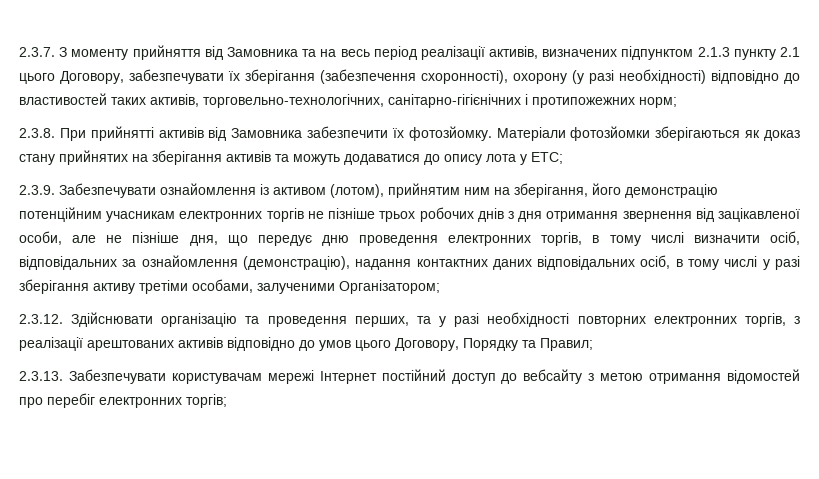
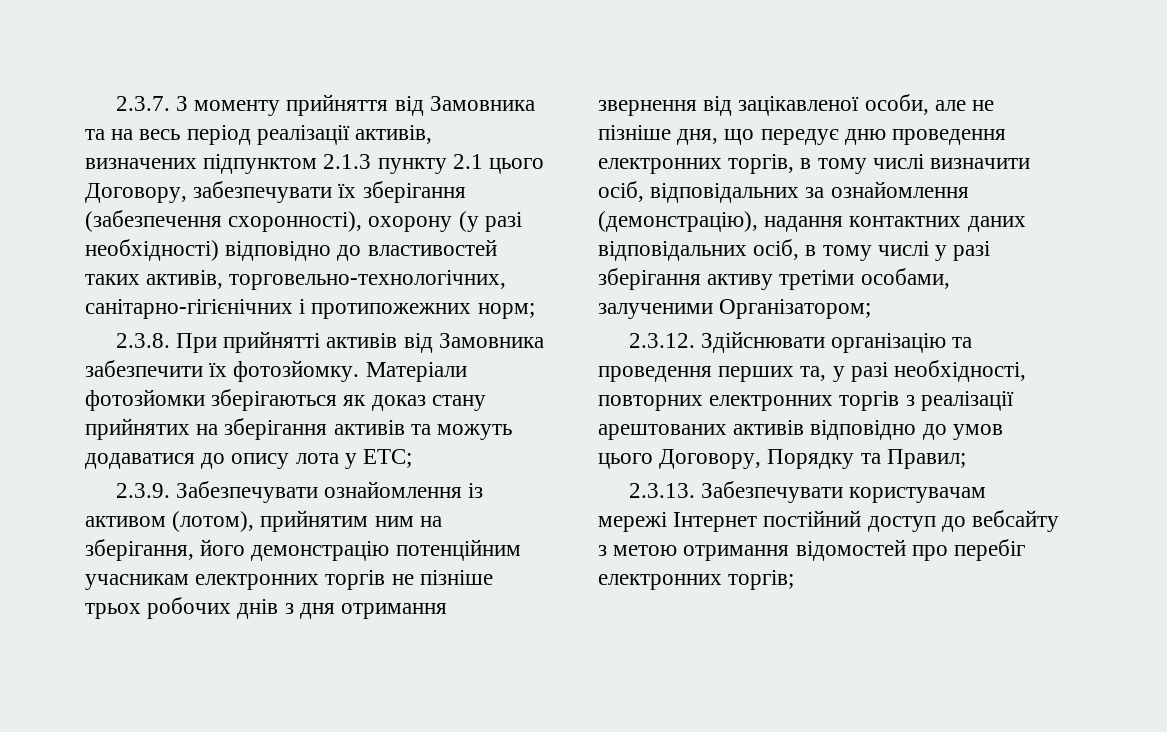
[354,312,570,327] перших, та у разі необхідності -> [718,360,1027,382] перших та, у разі необхідності,
[744,313,786,327] торгів, -> [839,391,900,411] торгів

